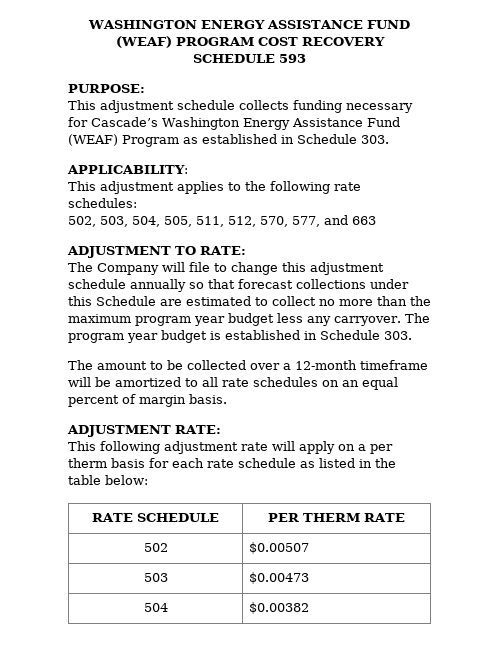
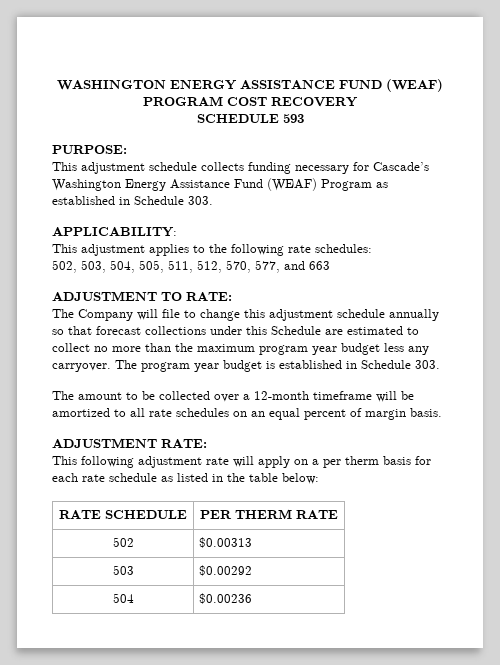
[248,542,309,554] $0.00507 -> [198,537,252,548] $0.00313
[248,572,309,584] $0.00473 -> [198,565,252,576] $0.00292
[248,602,309,614] $0.00382 -> [198,593,252,604] $0.00236

